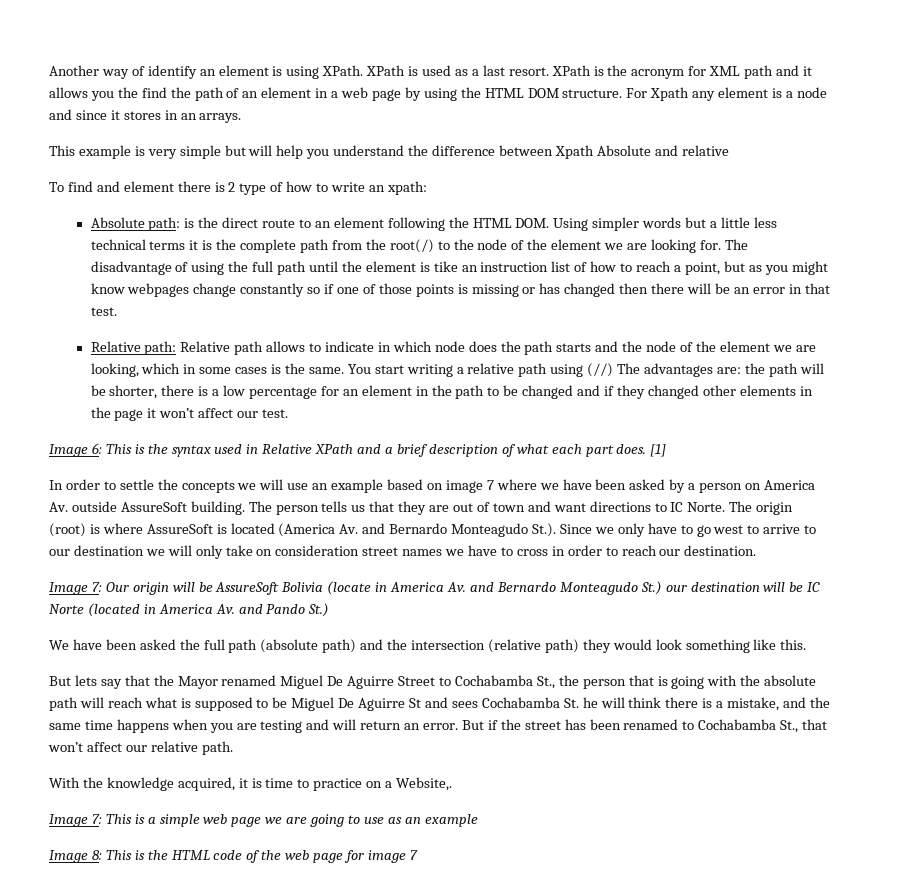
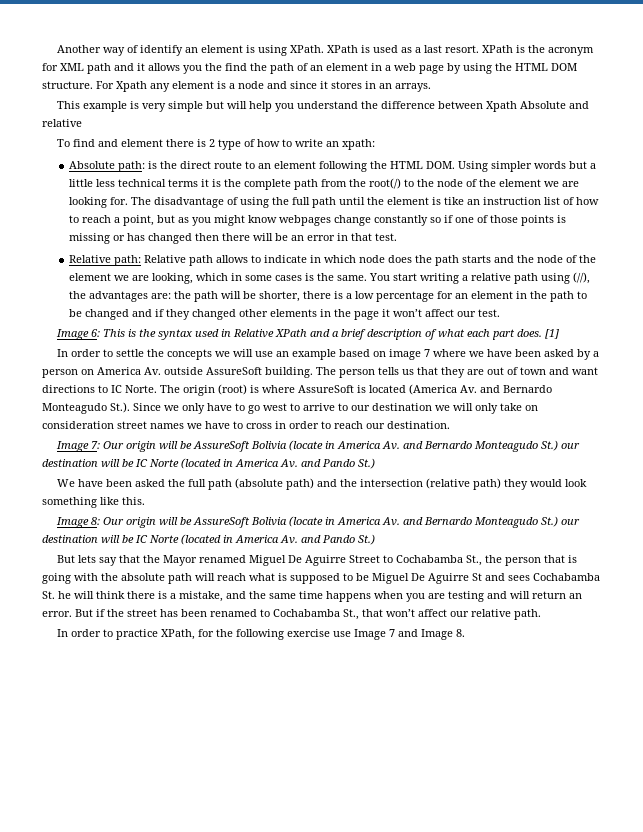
[587,363,641,377] (//) The -> [573,272,591,284] [69,291,87,299] (//), the
(807, 644) none -> [56,516,581,528] [42,534,375,545] // Image 8: Our origin will be AssureSoft Bolivia (locate in America Av. and Bernardo Monteagudo St.) our destination will be IC Norte (located in America Av. and Pando St.)
[49,777,453,791] [49,814,478,827] [49,850,418,863] With the knowledge acquired, it is time to practice on a Website,. // Image 7: This is a simple web page we are going to use as an example // Image 8: This is the HTML code of the web page for image 7 -> [57,629,466,640] In order to practice XPath, for the following exercise use Image 7 and Image 8.

